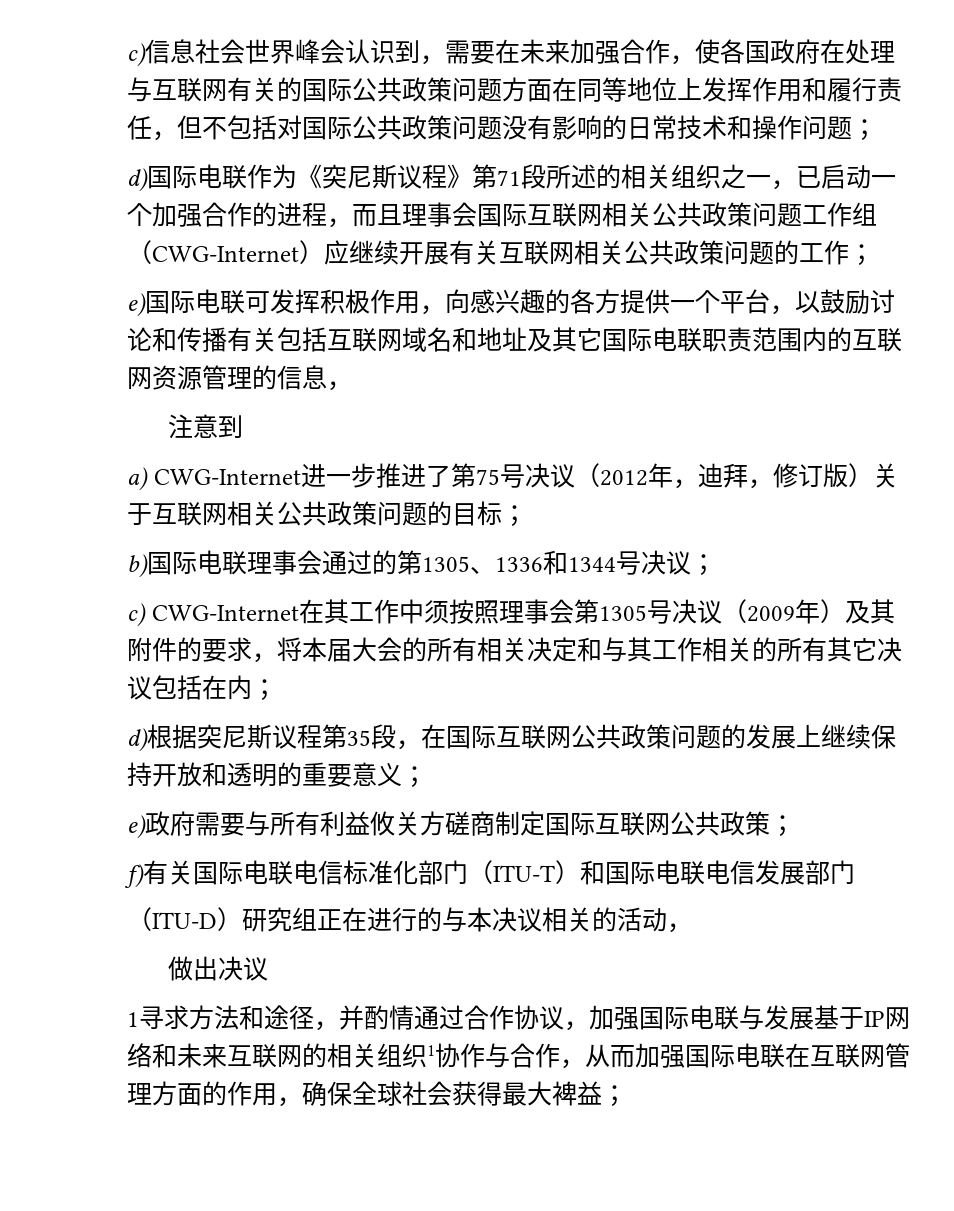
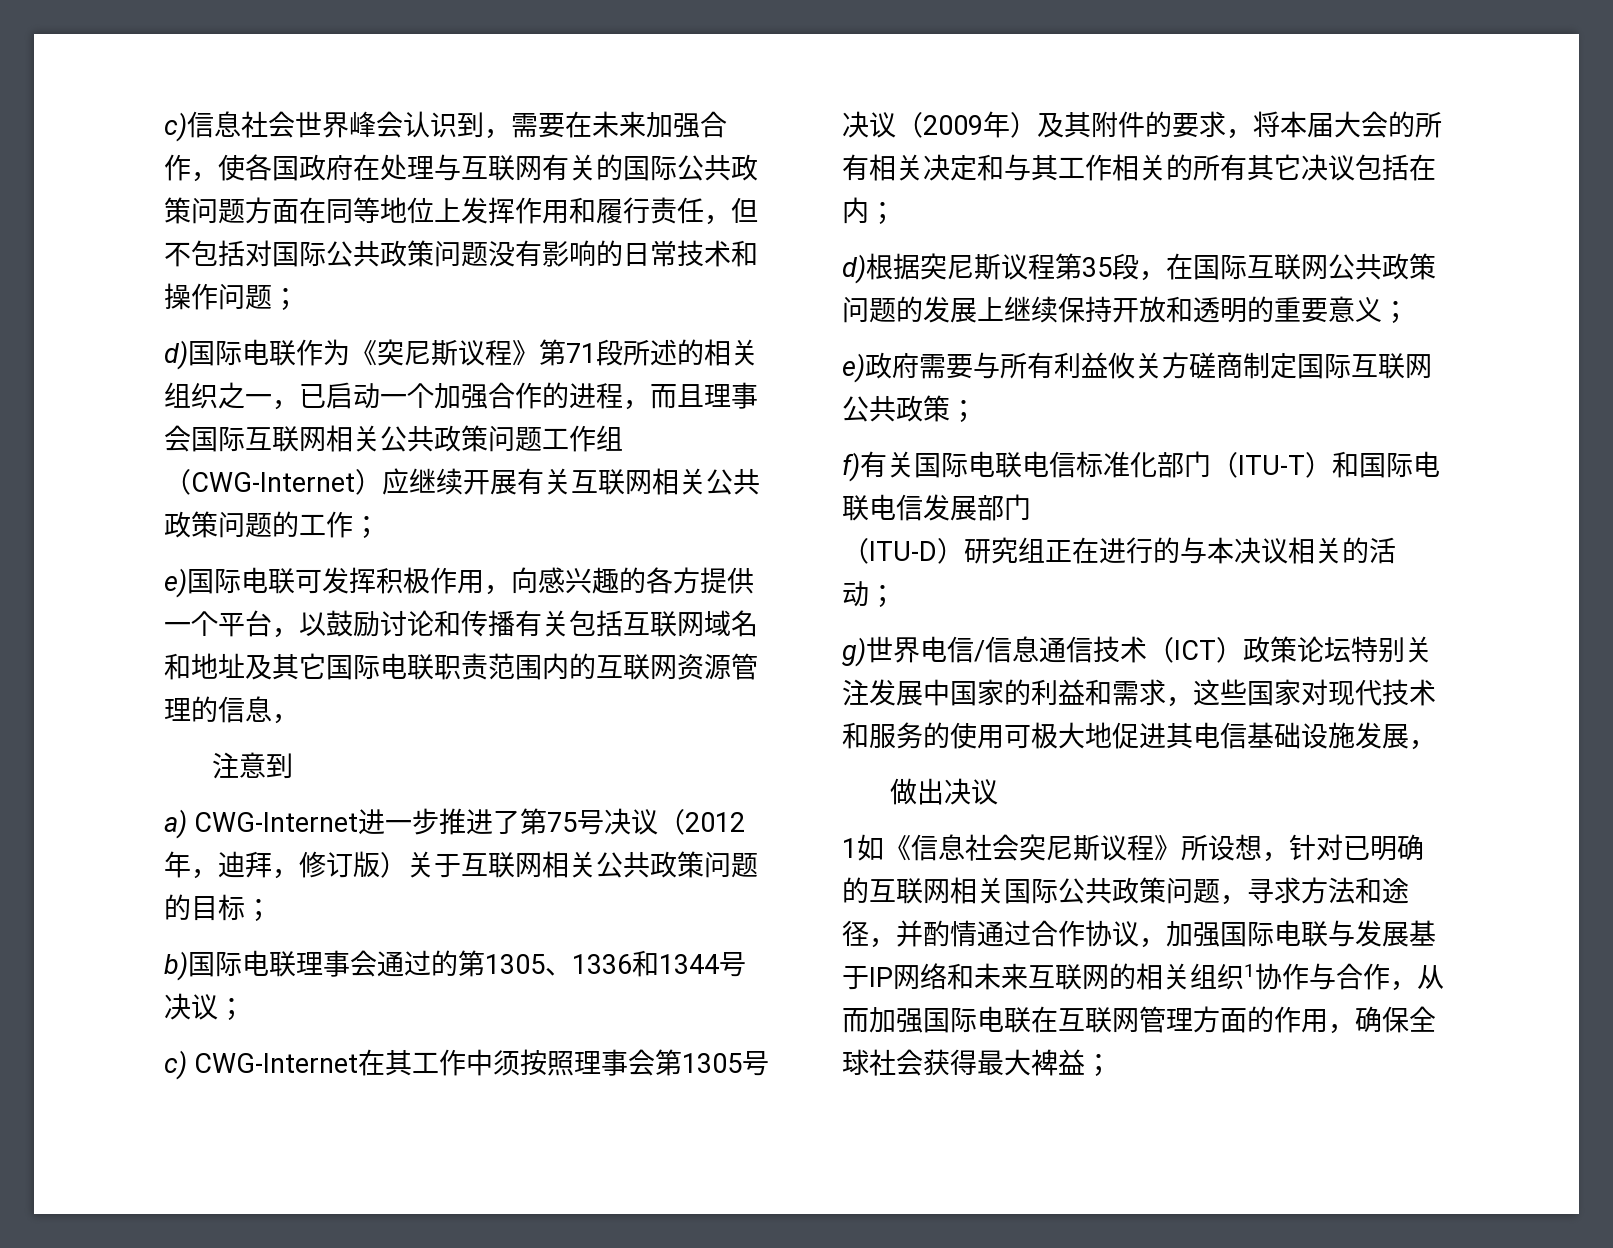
[667,923,692,933] [167,956,268,981] [127,1012,139,1027] ， // 做出决议 // 1 -> [869,584,896,608] [842,636,1432,667] [842,679,1436,707] [842,722,1436,750] [889,778,998,805] [842,834,1424,862] [842,877,1247,905] ； // g)世界电信/信息通信技术（ICT）政策论坛特别关注发展中国家的利益和需求，这些国家对现代技术和服务的使用可极大地促进其电信基础设施发展， // 做出决议 // 1如《信息社会突尼斯议程》所设想，针对已明确的互联网相关国际公共政策问题，

